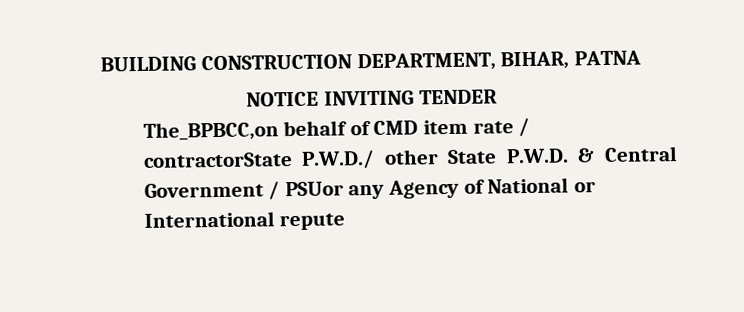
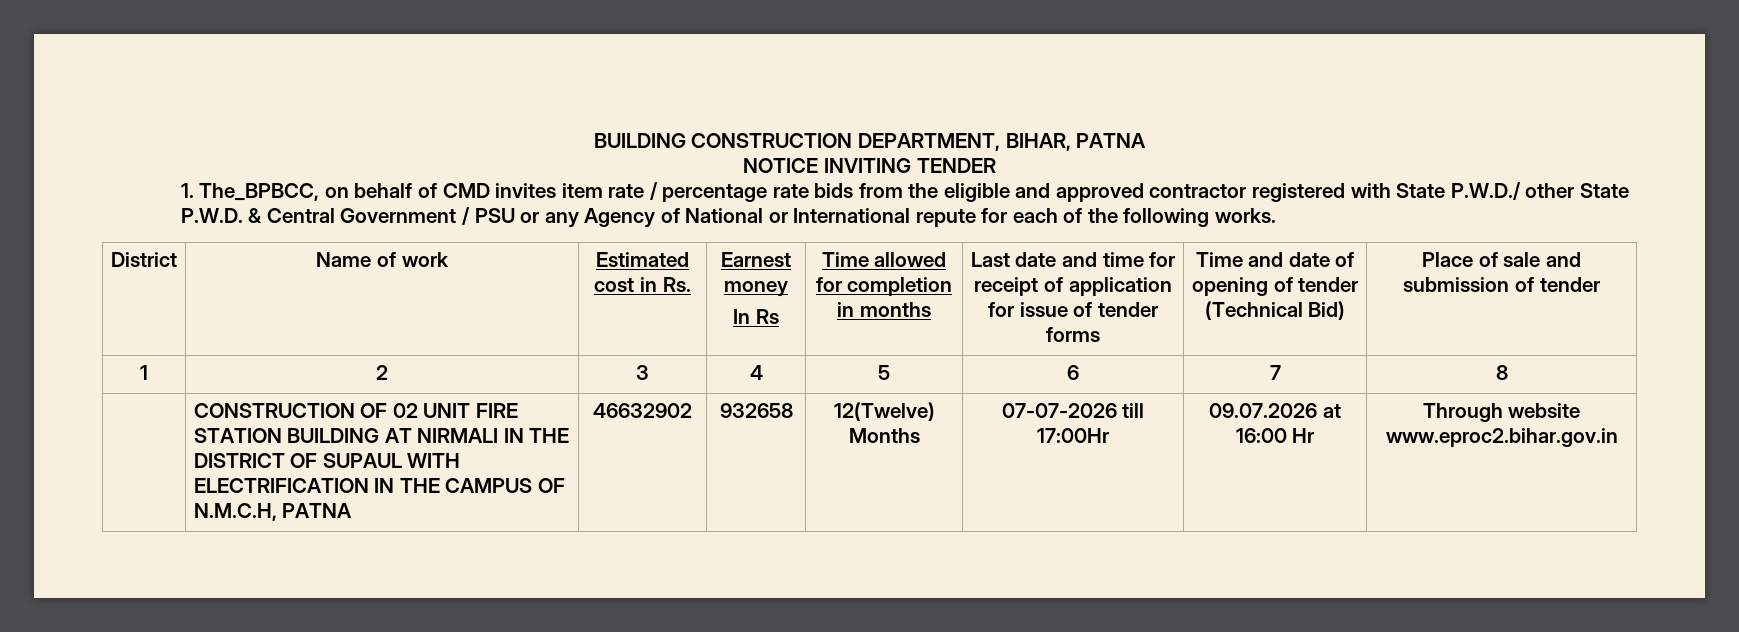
[142,121,279,141] The_BPBCC,on -> [180,183,349,201] 1. The_BPBCC, on
(419, 127) none -> [495,183,557,198] invites
[142,152,293,168] contractorState -> [662,183,1446,202] percentage rate bids from the eligible and approved contractor registered with State
[284,181,344,197] PSUor -> [474,208,540,223] PSU or
(346, 222) none -> [981,208,1276,227] [111,252,177,267] [316,252,449,267] [596,252,689,267] [594,277,691,292] [721,252,791,267] [724,281,788,297] [733,309,779,324] [821,252,947,267] [815,277,953,296] [837,302,931,317] [970,252,1176,267] [974,277,1172,296] [988,302,1158,317] [1046,327,1100,342] [1195,252,1355,267] [1191,277,1359,296] [1204,301,1346,320] [1422,252,1581,267] [1403,277,1600,292] [140,365,148,380] [376,365,388,380] [636,365,649,380] [749,365,763,380] [878,365,890,380] [1067,365,1079,380] [1269,365,1281,380] [1495,365,1508,380] [193,403,518,418] [193,428,570,443] [193,453,461,468] [193,478,565,493] [193,503,353,521] [593,403,692,418] [719,403,793,418] [833,402,935,421] [848,428,920,443] [1001,403,1145,418] [1037,428,1109,443] [1209,403,1341,418] [1235,428,1315,443] [1422,403,1581,422] [1385,428,1618,447] for each of the following works. // District | Name of work | Estimated cost in Rs. | Earnest money // In Rs | Time allowed for completion in months | Last date and time for receipt of application for issue of tender forms | Time and date of opening of tender (Technical Bid) | Place of sale and submission of tender // 1 | 2 | 3 | 4 | 5 | 6 | 7 | 8 // | CONSTRUCTION OF 02 UNIT FIRE STATION BUILDING AT NIRMALI IN THE DISTRICT OF SUPAUL WITH ELECTRIFICATION IN THE CAMPUS OF N.M.C.H, PATNA | 46632902 | 932658 | 12(Twelve) Months | 07-07-2026 till 17:00Hr | 09.07.2026 at 16:00 Hr | Through website www.eproc2.bihar.gov.in

